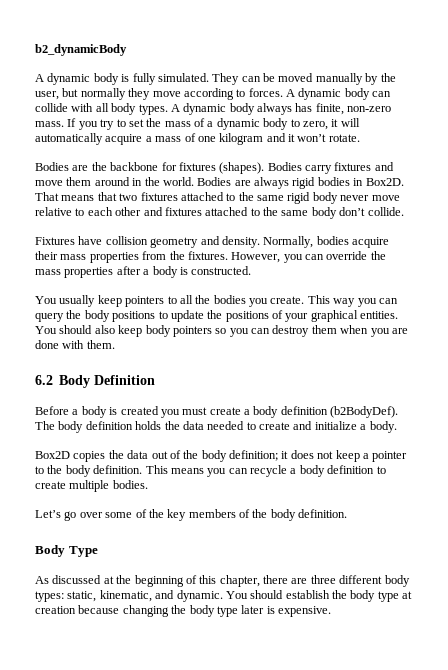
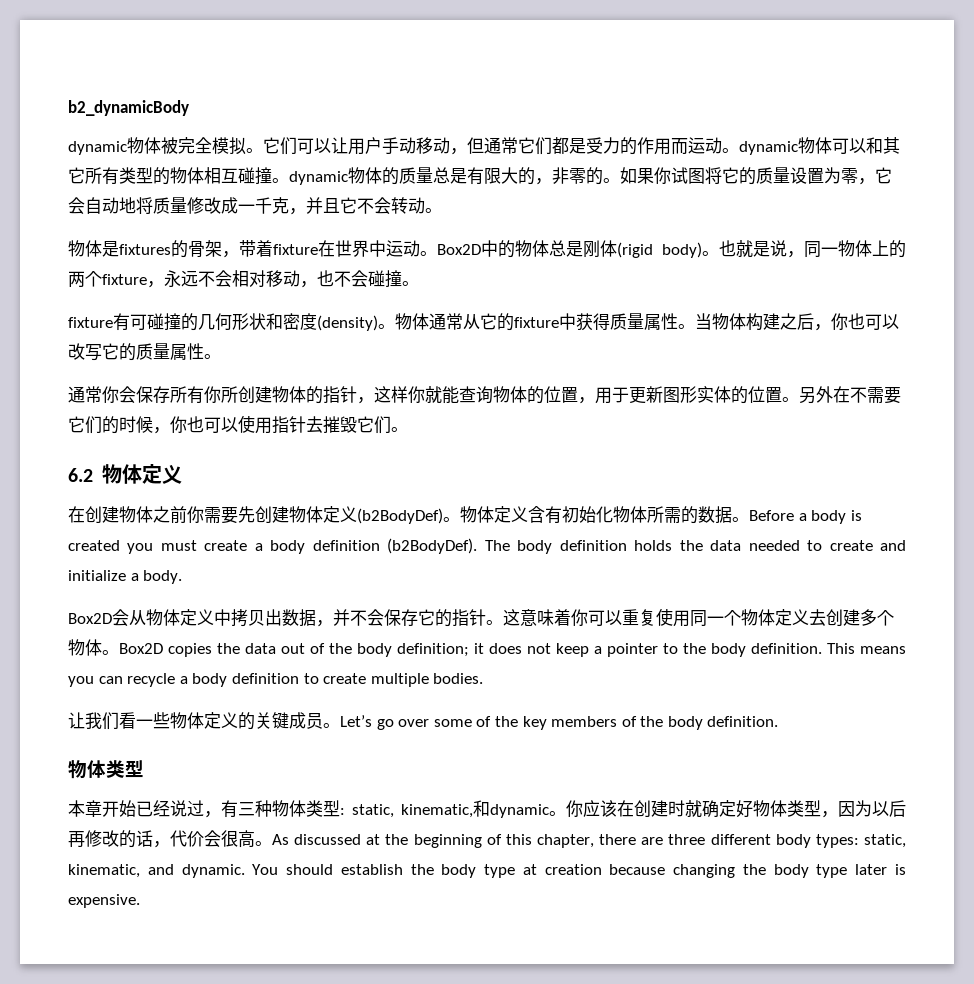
[35,73,396,85] [35,88,392,100] [35,103,392,115] [35,118,360,130] [35,133,360,145] [35,162,394,174] [35,177,404,189] [35,192,400,204] [35,207,404,219] [35,236,389,248] [35,251,386,263] [35,266,252,278] [35,295,398,307] [35,310,399,322] [35,325,408,337] [35,340,115,349] [35,375,156,388] A dynamic body is fully simulated. They can be moved manually by the user, but normally they move according to forces. A dynamic body can collide with all body types. A dynamic body always has finite, non-zero mass. If you try to set the mass of a dynamic body to zero, it will automatically acquire a mass of one kilogram and it won’t rotate. // Bodies are the backbone for fixtures (shapes). Bodies carry fixtures and move them around in the world. Bodies are always rigid bodies in Box2D. That means that two fixtures attached to the same rigid body never move relative to each other and fixtures attached to the same body don’t collide. // Fixtures have collision geometry and density. Normally, bodies acquire their mass properties from the fixtures. However, you can override the mass properties after a body is constructed. // You usually keep pointers to all the bodies you create. This way you can query the body positions to update the positions of your graphical entities. You should also keep body pointers so you can destroy them when you are done with them. // 6.2 Body Definition // -> [68,137,900,155] [68,167,892,185] [68,197,442,215] [68,240,906,258] [68,270,419,288] [68,313,899,331] [68,343,221,361] [68,386,901,404] [68,415,408,434] [68,464,182,484] [68,506,749,524] dynamic物体被完全模拟。它们可以让用户手动移动，但通常它们都是受力的作用而运动。dynamic物体可以和其它所有类型的物体相互碰撞。dynamic物体的质量总是有限大的，非零的。如果你试图将它的质量设置为零，它会自动地将质量修改成一千克，并且它不会转动。 // 物体是fixtures的骨架，带着fixture在世界中运动。Box2D中的物体总是刚体(rigid body)。也就是说，同一物体上的两个fixture，永远不会相对移动，也不会碰撞。 // fixture有可碰撞的几何形状和密度(density)。物体通常从它的fixture中获得质量属性。当物体构建之后，你也可以改写它的质量属性。 // 通常你会保存所有你所创建物体的指针，这样你就能查询物体的位置，用于更新图形实体的位置。另外在不需要它们的时候，你也可以使用指针去摧毁它们。 // 6.2物体定义 // 在创建物体之前你需要先创建物体定义(b2BodyDef)。物体定义含有初始化物体所需的数据。
(70, 455) none -> [112,608,894,627] [68,639,163,656] 会从物体定义中拷贝出数据，并不会保存它的指针。这意味着你可以重复使用同一个物体定义去创建多个物体。Box2D
(148, 484) none -> [68,712,340,730] 让我们看一些物体定义的关键成员。
[35,545,98,557] Body Type // -> [68,760,144,779] [68,800,906,818] [68,830,272,848] 物体类型 // 本章开始已经说过，有三种物体类型: static, kinematic,和dynamic。你应该在创建时就确定好物体类型，因为以后再修改的话，代价会很高。

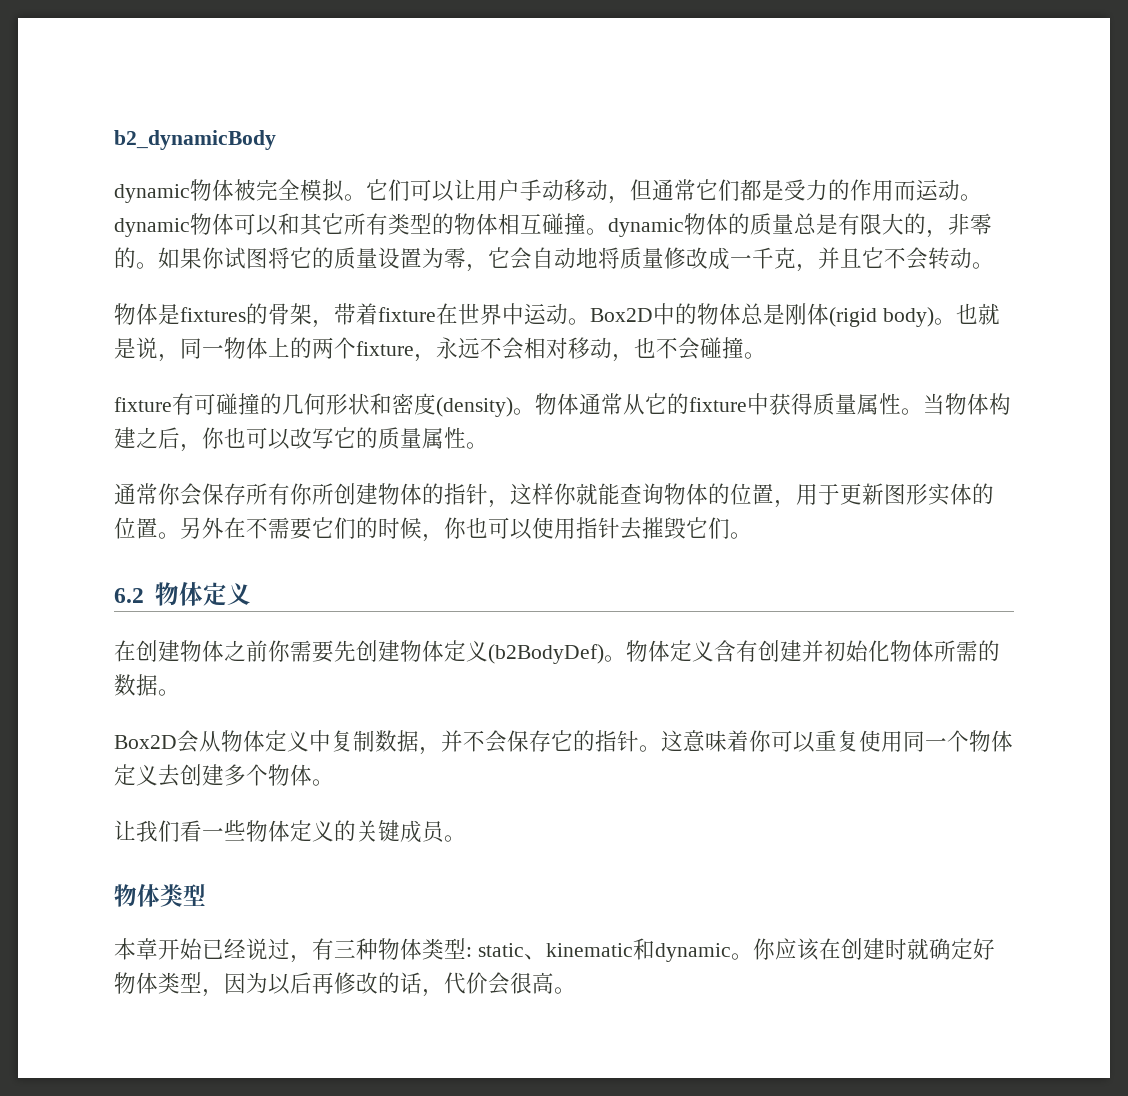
(562, 515) none -> [758,640,824,662] 创建并
[749,510,862,524] [68,538,906,554] [68,570,183,584] Before a body is created you must create a body definition (b2BodyDef). The body definition holds the data needed to create and initialize a body. -> (180, 692) none
[231,609,282,627] 拷贝出 -> [331,730,375,752] 复制
[119,643,906,657] [68,673,484,687] Box2D copies the data out of the body definition; it does not keep a pointer to the body definition. This means you can recycle a body definition to create multiple bodies. -> (334, 782) none
[340,715,779,730] Let’s go over some of the key members of the body definition. -> (466, 838) none
[351,804,473,818] static, kinematic, -> [477,943,633,960] static、kinematic
[272,834,906,848] [68,864,906,878] [68,894,140,908] As discussed at the beginning of this chapter, there are three different body types: static, kinematic, and dynamic. You should establish the body type at creation because changing the body type later is expensive. -> (576, 990) none

